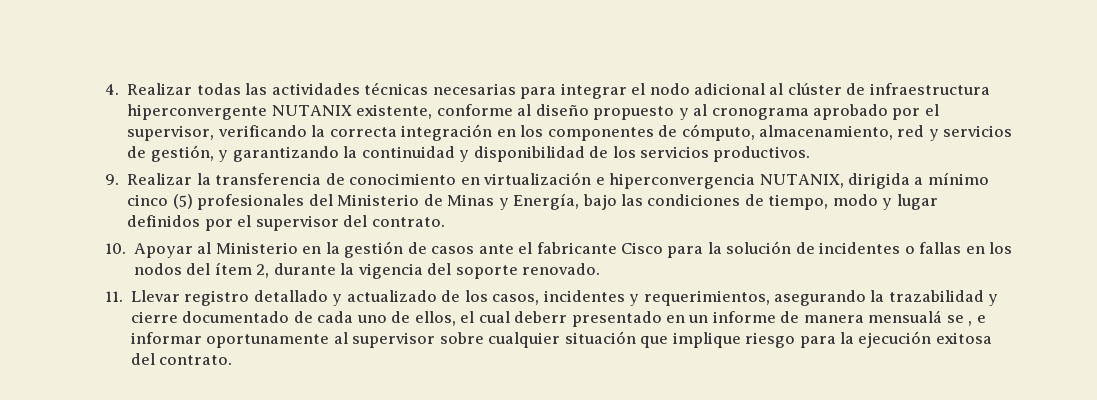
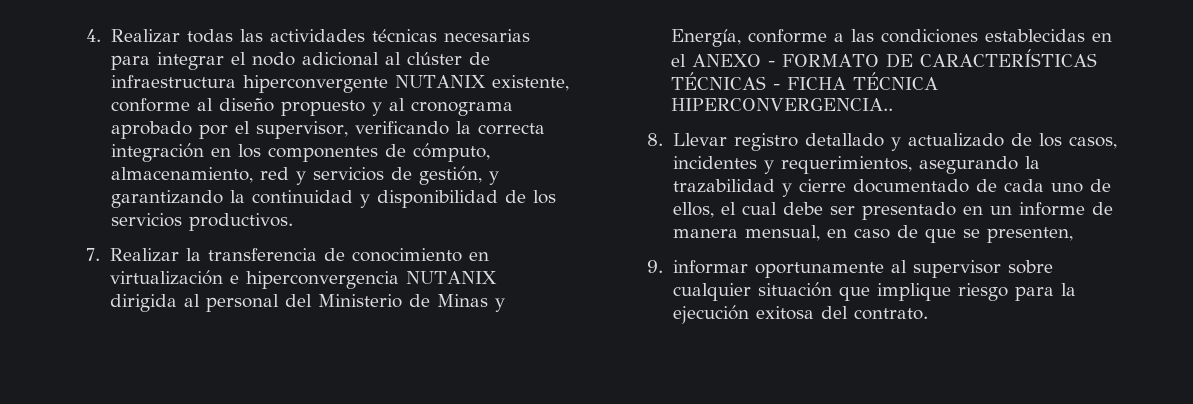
[104,174,119,185] 9. -> [86,248,101,261] 7.
[759,172,989,189] [127,194,305,210] NUTANIX, dirigida a mínimo cinco (5) profesionales -> [406,271,498,284] [110,294,280,312] NUTANIX dirigida al personal
[582,194,938,210] [127,215,445,231] [104,241,1013,258] [133,262,601,279] [104,291,123,302] bajo las condiciones de tiempo, modo y lugar definidos por el supervisor del contrato. // 10. Apoyar al Ministerio en la gestión de casos ante el fabricante Cisco para la solución de incidentes o fallas en los nodos del ítem 2, durante la vigencia del soporte renovado. // 11. -> [748,29,1113,43] [671,49,1098,68] [671,72,939,90] [671,98,894,111] [647,133,664,146] conforme a las condiciones establecidas en el ANEXO - FORMATO DE CARACTERÍSTICAS TÉCNICAS - FICHA TÉCNICA HIPERCONVERGENCIA.. // 8.
[514,311,568,323] deberr -> [782,202,855,215] debe ser
[868,310,986,326] mensualá se , e -> [744,225,1073,243] [647,260,664,273] mensual, en caso de que se presenten, // 9.

